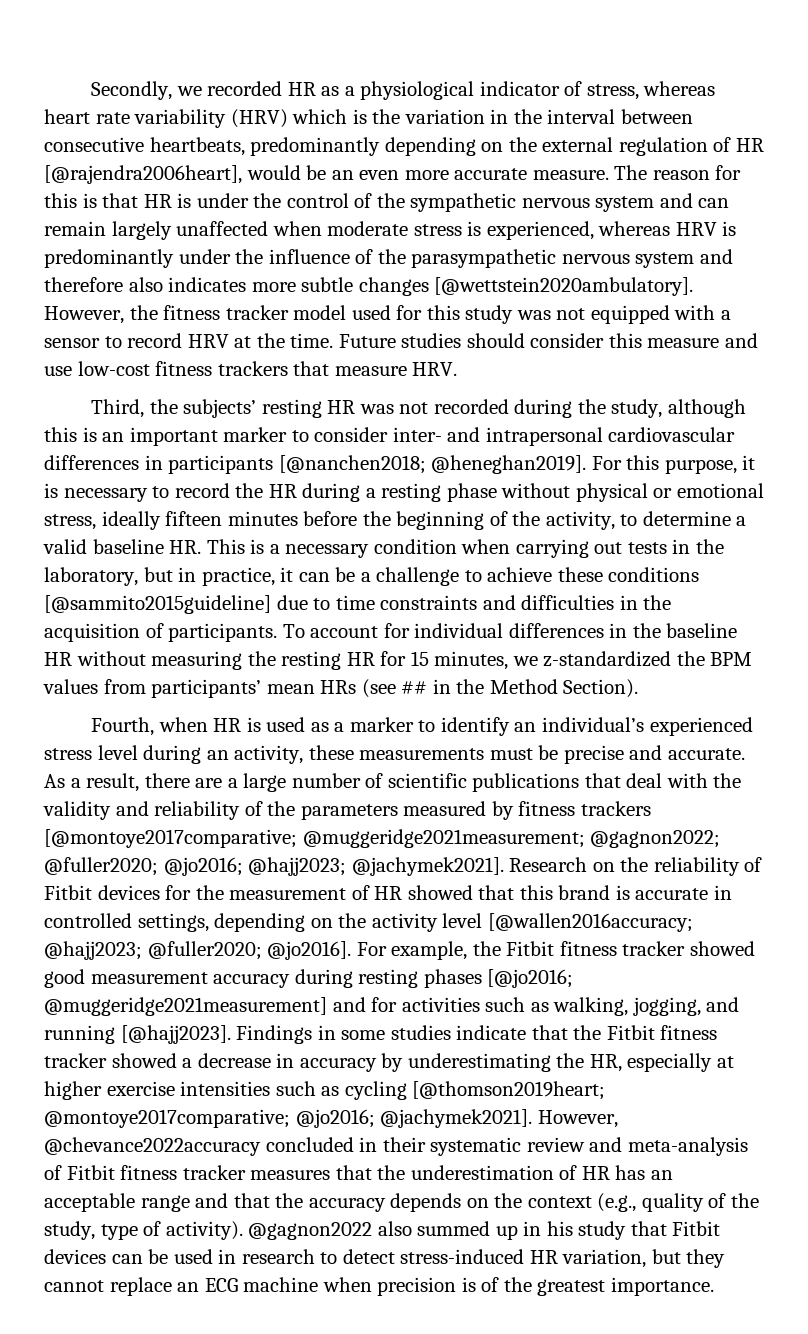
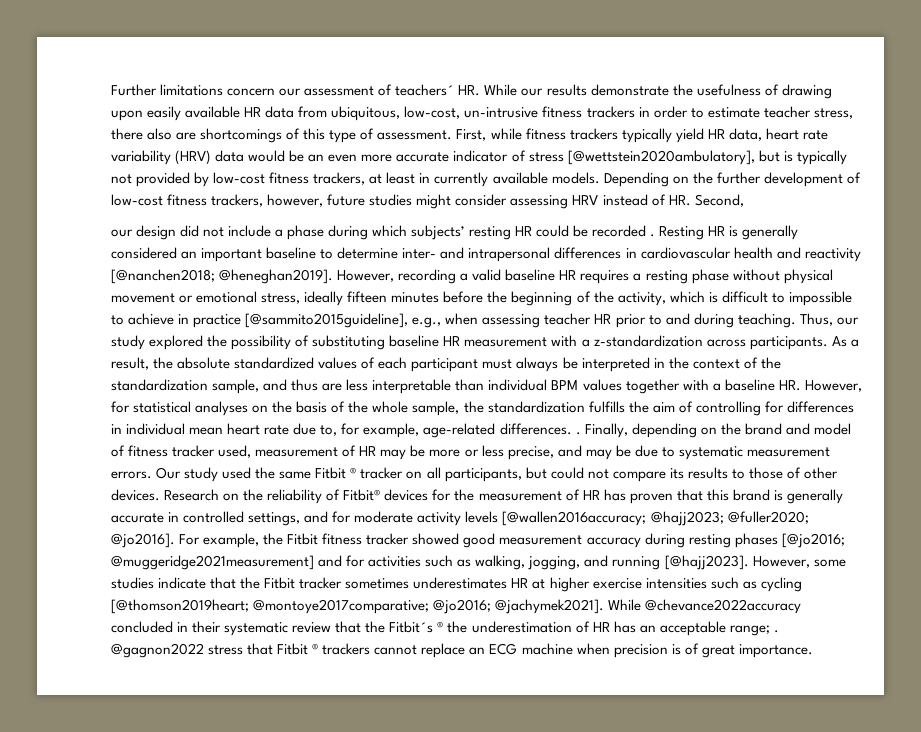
[91,81,716,100] [44,109,693,128] [44,137,764,156] [44,165,242,184] Secondly, we recorded HR as a physiological indicator of stress, whereas heart rate variability (HRV) which is the variation in the interval between consecutive heartbeats, predominantly depending on the external regulation of HR [@rajendra2006heart], -> [111,84,832,99] [111,106,853,121] [111,128,828,143] [111,150,245,165] Further limitations concern our assessment of teachers´ HR. While our results demonstrate the usefulness of drawing upon easily available HR data from ubiquitous, low-cost, un-intrusive fitness trackers in order to estimate teacher stress, there also are shortcomings of this type of assessment. First, while fitness trackers typically yield HR data, heart rate variability (HRV) data
[532,165,742,180] [44,193,730,212] [44,221,737,240] [44,249,733,268] [44,277,694,296] [44,305,731,324] [44,333,758,348] [44,361,458,376] [91,399,746,418] [44,427,389,446] measure. The reason for this is that HR is under the control of the sympathetic nervous system and can remain largely unaffected when moderate stress is experienced, whereas HRV is predominantly under the influence of the parasympathetic nervous system and therefore also indicates more subtle changes [@wettstein2020ambulatory]. However, the fitness tracker model used for this study was not equipped with a sensor to record HRV at the time. Future studies should consider this measure and use low-cost fitness trackers that measure HRV. // Third, the subjects’ resting HR was not recorded during the study, although this is an important marker to consider -> [453,150,847,165] [111,172,861,187] [111,194,744,209] [111,225,798,240] [111,247,399,262] indicator of stress [@wettstein2020ambulatory], but is typically not provided by low-cost fitness trackers, at least in currently available models. Depending on the further development of low-cost fitness trackers, however, future studies might consider assessing HRV instead of HR. Second, // our design did not include a phase during which subjects’ resting HR could be recorded . Resting HR is generally considered an important baseline to determine
[608,427,736,442] [44,455,756,474] [44,483,361,502] cardiovascular differences in participants [@nanchen2018; @heneghan2019]. For this purpose, it is necessary to record the HR during -> [554,247,861,262] [111,269,630,284] differences in cardiovascular health and reactivity [@nanchen2018; @heneghan2019]. However, recording a valid baseline HR requires
(648, 492) none -> [111,293,175,303] movement
[620,511,747,526] [43,539,724,558] [44,567,700,586] [44,595,672,614] [44,623,738,642] [44,651,753,670] [43,679,639,698] [91,717,753,736] [44,745,745,764] [44,773,742,792] [43,801,651,820] [44,829,721,848] [44,857,504,876] to determine a valid baseline HR. This is a necessary condition when carrying out tests in the laboratory, but in practice, it can be a challenge to achieve these conditions [@sammito2015guideline] due to time constraints and difficulties in the acquisition of participants. To account for individual differences in the baseline HR without measuring the resting HR for 15 minutes, we z-standardized the BPM values from participants’ mean HRs (see ## in the Method Section). // Fourth, when HR is used as a marker to identify an individual’s experienced stress level during an activity, these measurements must be precise and accurate. As a result, there are a large number of scientific publications that deal with the validity and reliability of the parameters measured by fitness trackers [@montoye2017comparative; @muggeridge2021measurement; @gagnon2022; @fuller2020; @jo2016; @hajj2023; @jachymek2021]. -> [669,291,852,306] [111,313,859,328] [111,335,859,350] [111,357,781,372] [111,379,862,394] [111,401,854,416] [111,423,851,438] [111,445,830,460] [111,467,839,482] [111,489,160,501] which is difficult to impossible to achieve in practice [@sammito2015guideline], e.g., when assessing teacher HR prior to and during teaching. Thus, our study explored the possibility of substituting baseline HR measurement with a z-standardization across participants. As a result, the absolute standardized values of each participant must always be interpreted in the context of the standardization sample, and thus are less interpretable than individual BPM values together with a baseline HR. However, for statistical analyses on the basis of the whole sample, the standardization fulfills the aim of controlling for differences in individual mean heart rate due to, for example, age-related differences. . Finally, depending on the brand and model of fitness tracker used, measurement of HR may be more or less precise, and may be due to systematic measurement errors. Our study used the same Fitbit ® tracker on all participants, but could not compare its results to those of other devices.
[44,885,92,900] Fitbit -> [343,489,381,501] Fitbit®
[407,885,473,900] showed -> [603,489,673,504] has proven
(630, 892) none -> [786,489,843,504] generally
[214,913,483,932] depending on the activity level -> [304,511,499,526] and for moderate activity levels
[236,1025,336,1044] Findings in -> [752,556,810,568] However,
[660,1025,718,1040] [44,1053,713,1072] fitness tracker showed a decrease in accuracy by underestimating the HR, especially -> [299,577,529,589] tracker sometimes underestimates HR
[537,1110,618,1128] However, -> [608,599,642,611] While
[589,1137,748,1156] [44,1165,372,1180] and meta-analysis of Fitbit fitness tracker measures that -> [335,621,444,633] that the Fitbit´s ®
[140,1193,759,1212] [44,1221,721,1240] [44,1249,726,1268] range and that the accuracy depends on the context (e.g., quality of the study, type of activity). @gagnon2022 also summed up in his study that Fitbit devices can be used in research to detect stress-induced HR variation, but they -> [729,625,779,636] [111,643,371,658] range; . @gagnon2022 stress that Fitbit ® trackers
[503,1277,606,1296] the greatest -> [701,645,735,658] great

